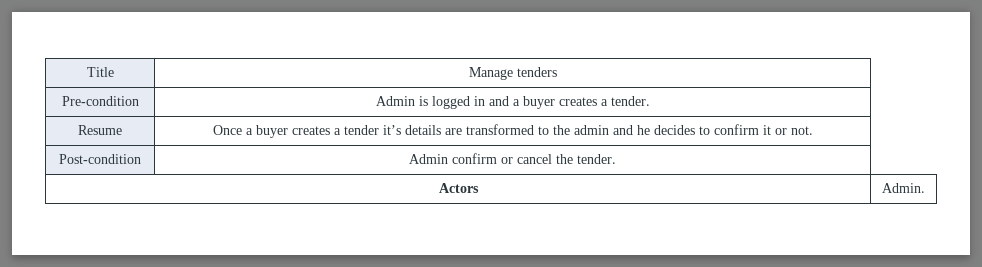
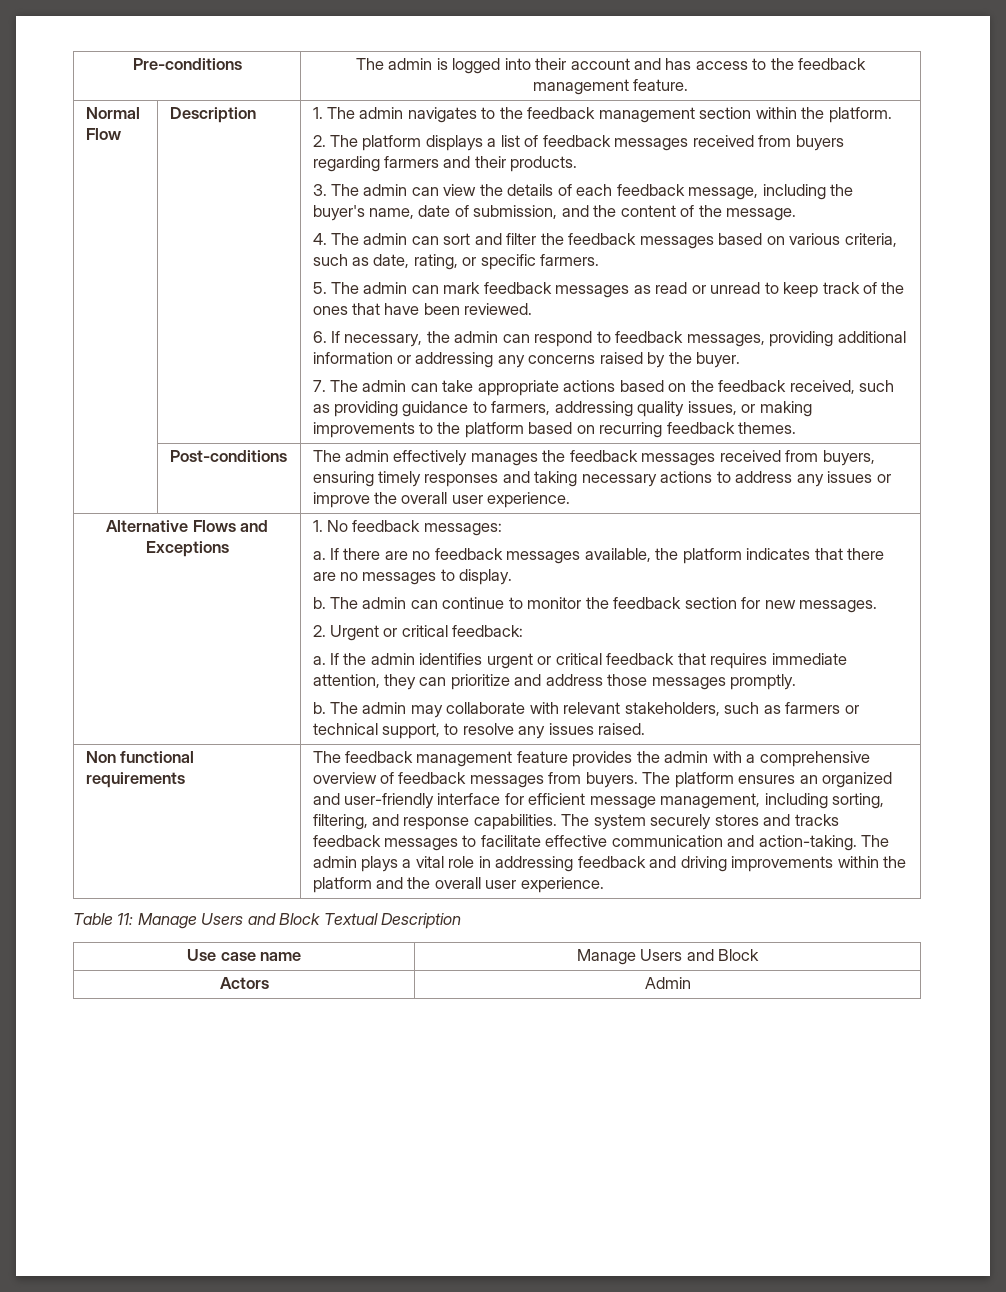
[86,67,114,77] [468,67,557,80] [61,96,139,106] [375,96,650,109] [78,125,122,135] [212,124,813,138] [59,154,141,164] [409,153,616,164] Title | Manage tenders // Pre-condition | Admin is logged in and a buyer creates a tender. // Resume | Once a buyer creates a tender it’s details are transformed to the admin and he decides to confirm it or not. // Post-condition | Admin confirm or cancel the tender. -> [132,58,242,70] [355,58,867,74] [532,79,689,95] [85,107,140,119] [85,128,121,140] [169,107,256,123] [312,107,892,123] [312,135,844,151] [312,156,578,172] [312,184,854,200] [312,205,797,221] [312,233,897,249] [312,254,600,270] [312,282,905,298] [312,303,533,315] [312,331,906,347] [312,352,741,368] [312,380,895,396] [312,401,812,417] [312,422,797,438] [169,450,287,462] [312,450,875,466] [312,471,891,487] [312,492,571,508] [106,520,268,532] [145,541,229,557] [312,520,502,536] [312,548,885,564] [312,569,513,585] [312,597,878,613] [312,625,524,641] [312,653,847,669] [312,674,797,690] [312,702,859,718] [312,723,646,739] [85,751,195,763] [85,772,185,788] [312,751,870,767] [312,772,893,788] [312,793,885,809] [312,814,839,830] [312,835,890,851] [312,856,907,872] [312,877,604,893] [73,913,462,929] [187,949,301,961] [576,949,760,965] Pre-conditions | The admin is logged into their account and has access to the feedback management feature. // Normal Flow | Description | 1. The admin navigates to the feedback management section within the platform. // 2. The platform displays a list of feedback messages received from buyers regarding farmers and their products. // 3. The admin can view the details of each feedback message, including the buyer's name, date of submission, and the content of the message. // 4. The admin can sort and filter the feedback messages based on various criteria, such as date, rating, or specific farmers. // 5. The admin can mark feedback messages as read or unread to keep track of the ones that have been reviewed. // 6. If necessary, the admin can respond to feedback messages, providing additional information or addressing any concerns raised by the buyer. // 7. The admin can take appropriate actions based on the feedback received, such as providing guidance to farmers, addressing quality issues, or making improvements to the platform based on recurring feedback themes. // | Post-conditions | The admin effectively manages the feedback messages received from buyers, ensuring timely responses and taking necessary actions to address any issues or improve the overall user experience. // Alternative Flows and Exceptions | 1. No feedback messages: // a. If there are no feedback messages available, the platform indicates that there are no messages to display. // b. The admin can continue to monitor the feedback section for new messages. // 2. Urgent or critical feedback: // a. If the admin identifies urgent or critical feedback that requires immediate attention, they can prioritize and address those messages promptly. // b. The admin may collaborate with relevant stakeholders, such as farmers or technical support, to resolve any issues raised. // Non functional requirements | The feedback management feature provides the admin with a comprehensive overview of feedback messages from buyers. The platform ensures an organized and user-friendly interface for efficient message management, including sorting, filtering, and response capabilities. The system securely stores and tracks feedback messages to facilitate effective communication and action-taking. The admin plays a vital role in addressing feedback and driving improvements within the platform and the overall user experience. // Table 11: Manage Users and Block Textual Description // Use case name | Manage Users and Block
[882,183,925,193] Admin. -> [644,977,691,989] Admin

